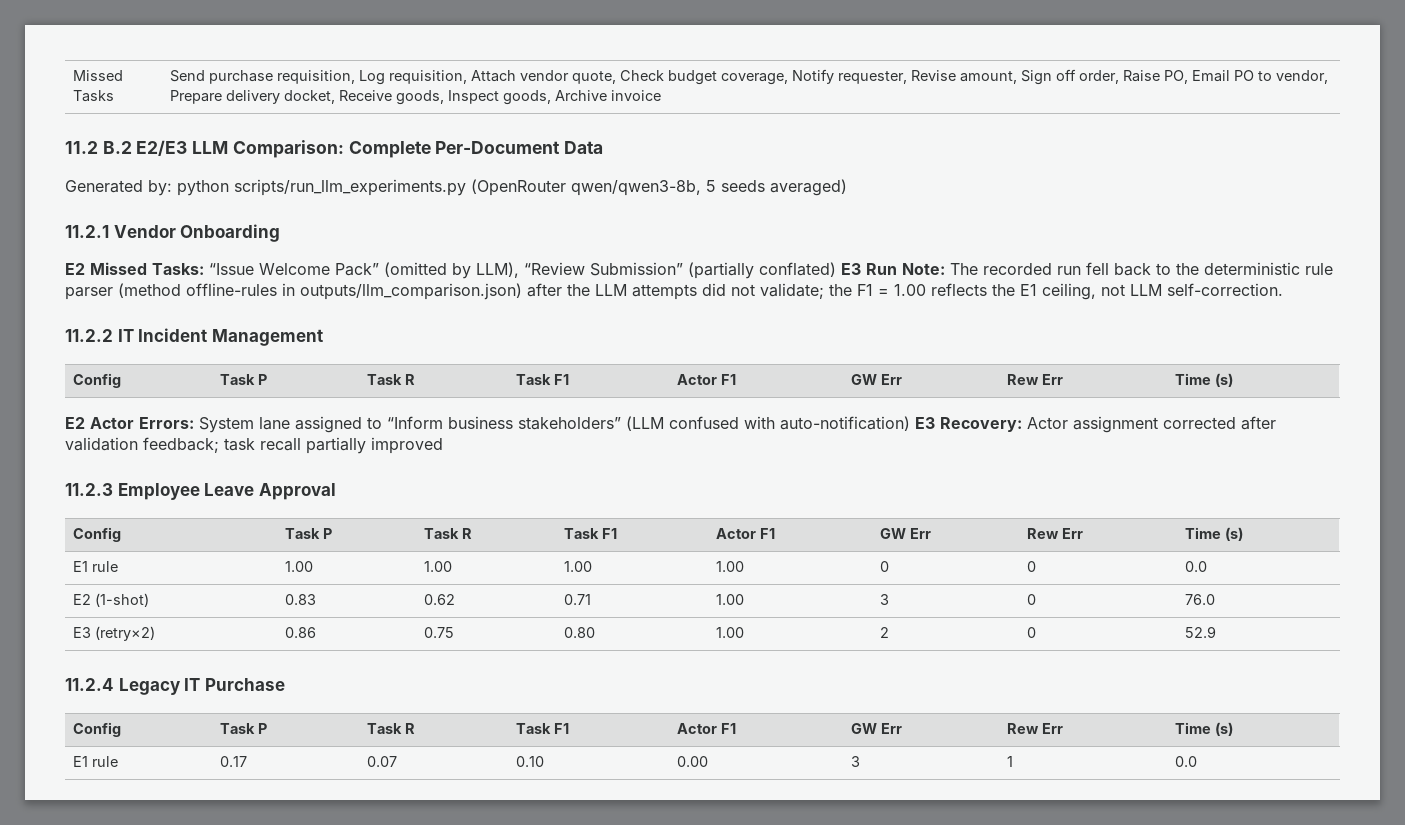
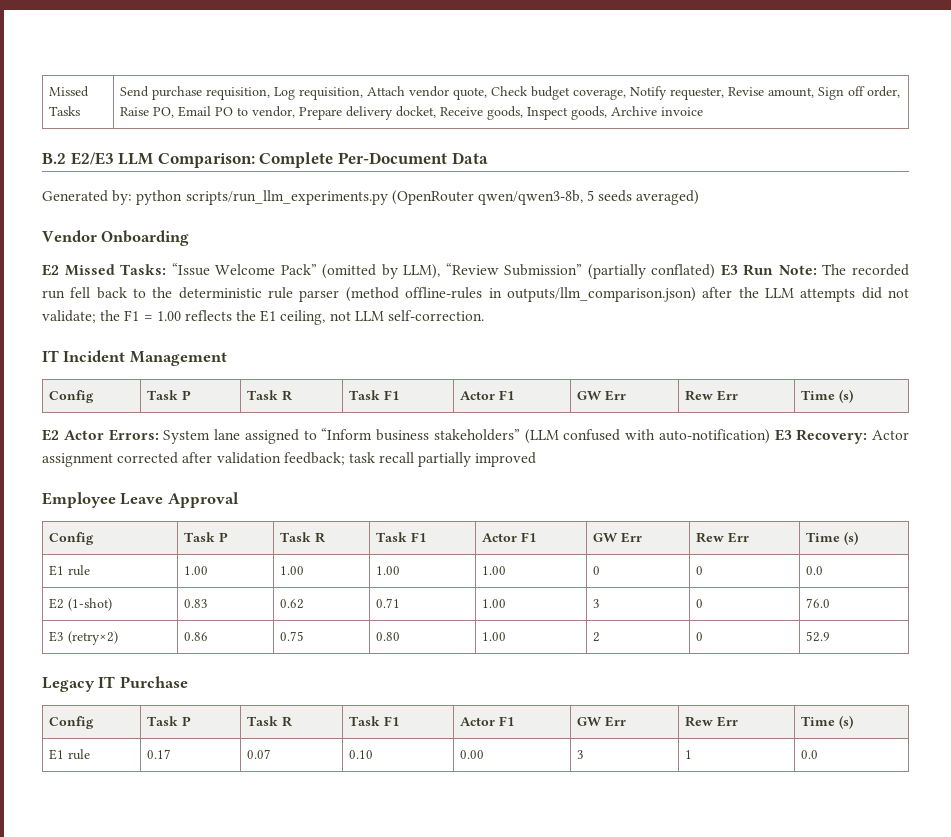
[65,141,98,154] 11.2 -> (703, 111) none
[65,225,109,238] 11.2.1 -> (700, 197) none
[65,329,113,342] 11.2.2 -> (485, 315) none
[65,483,113,496] 11.2.3 -> (537, 459) none
[65,678,114,691] 11.2.4 -> (830, 636) none

